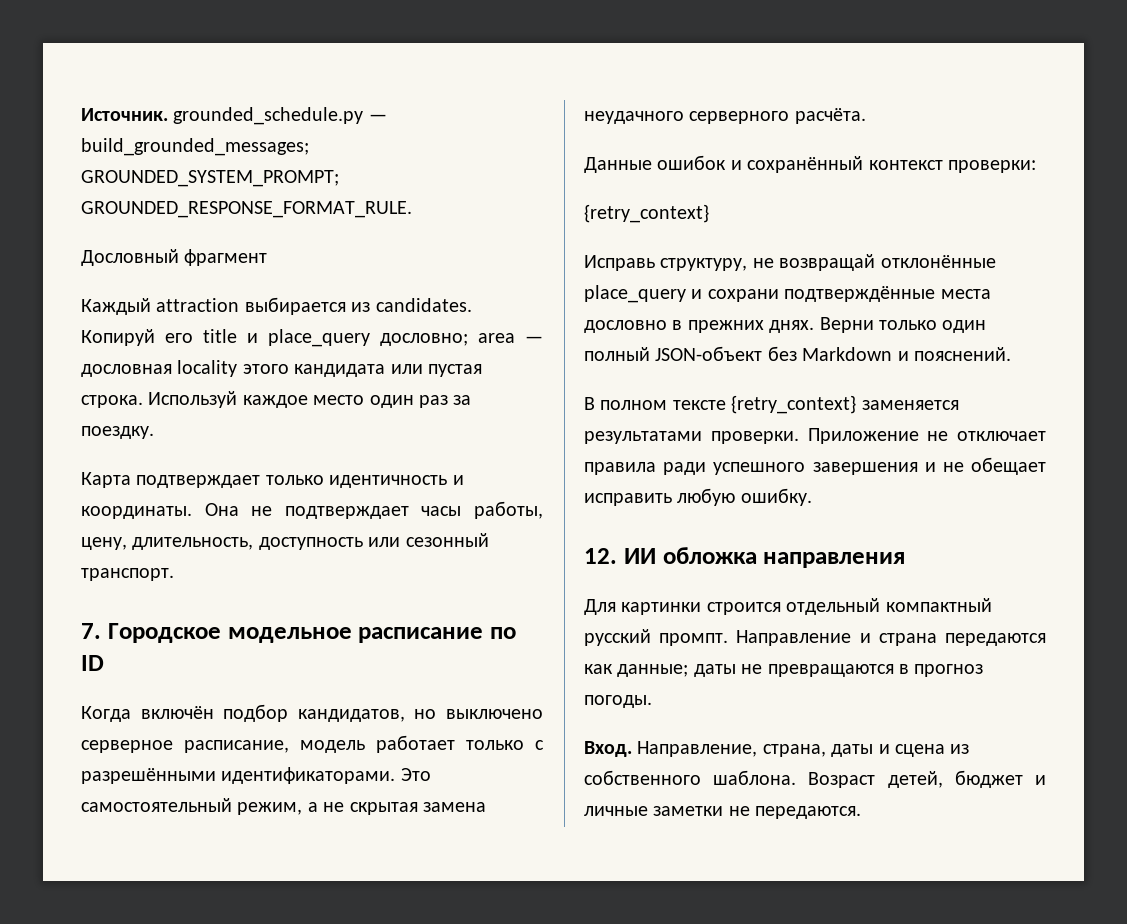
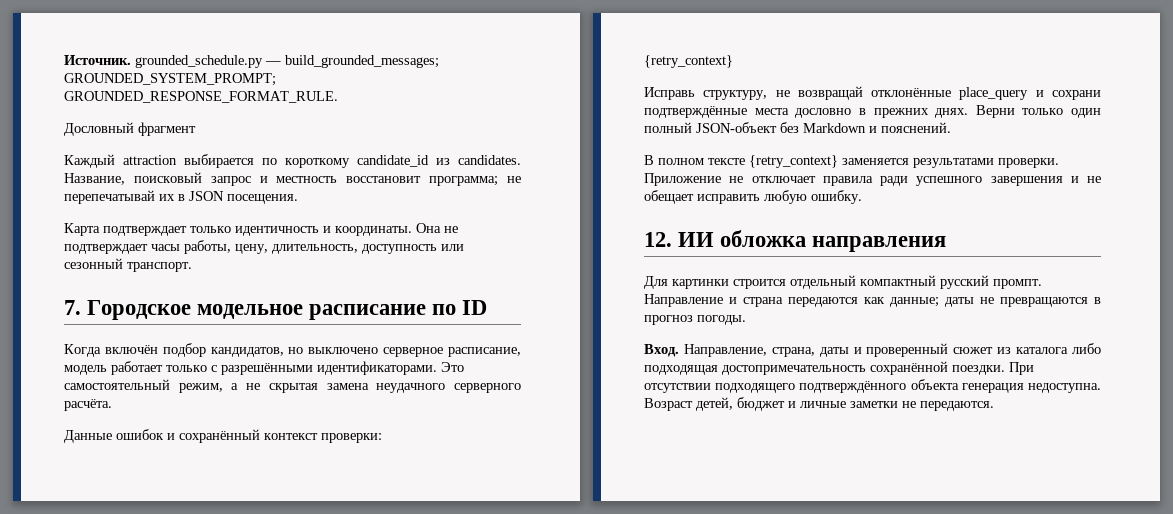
[351,298,472,312] [81,329,543,347] [81,360,482,377] [81,391,472,408] [81,426,154,439] из candidates. Копируй его title и place_query дословно; area — дословная locality этого кандидата или пустая строка. Используй каждое место один раз за поездку. -> [262,155,521,168] [64,172,521,186] [64,190,298,204] по короткому candidate_id из candidates. Название, поисковый запрос и местность восстановит программа; не перепечатывай их в JSON посещения.
[895,744,970,757] [584,770,797,785] сцена из собственного шаблона. -> [866,343,1101,357] [644,361,1034,375] [644,379,1101,393] проверенный сюжет из каталога либо подходящая достопримечательность сохранённой поездки. При отсутствии подходящего подтверждённого объекта генерация недоступна.

